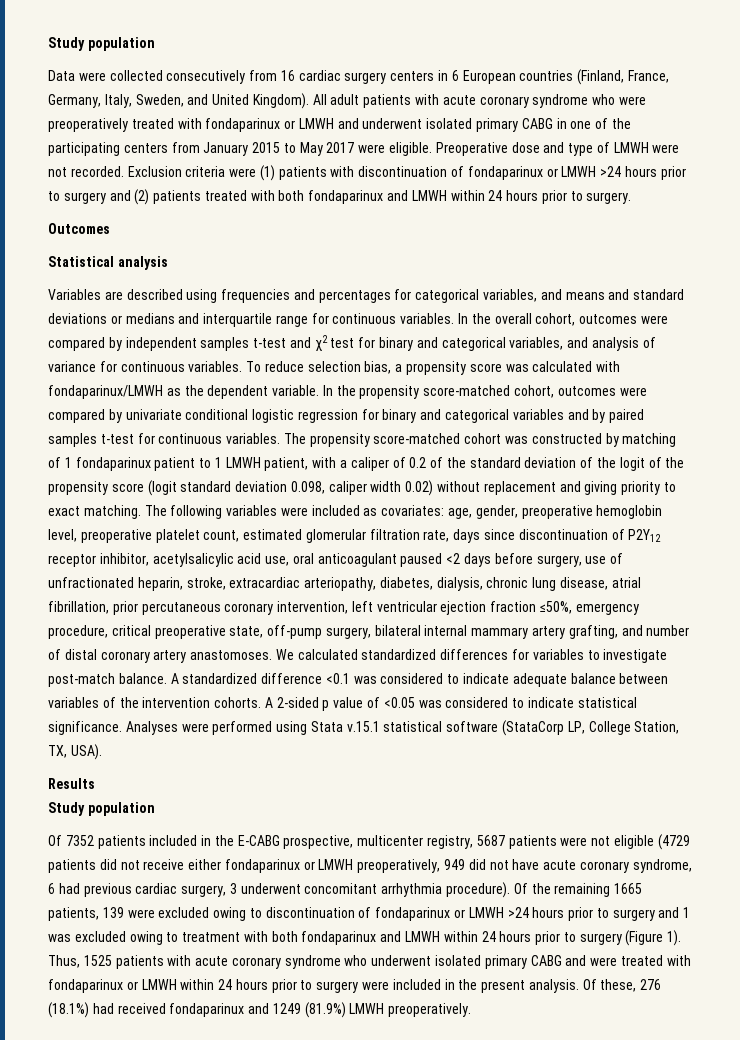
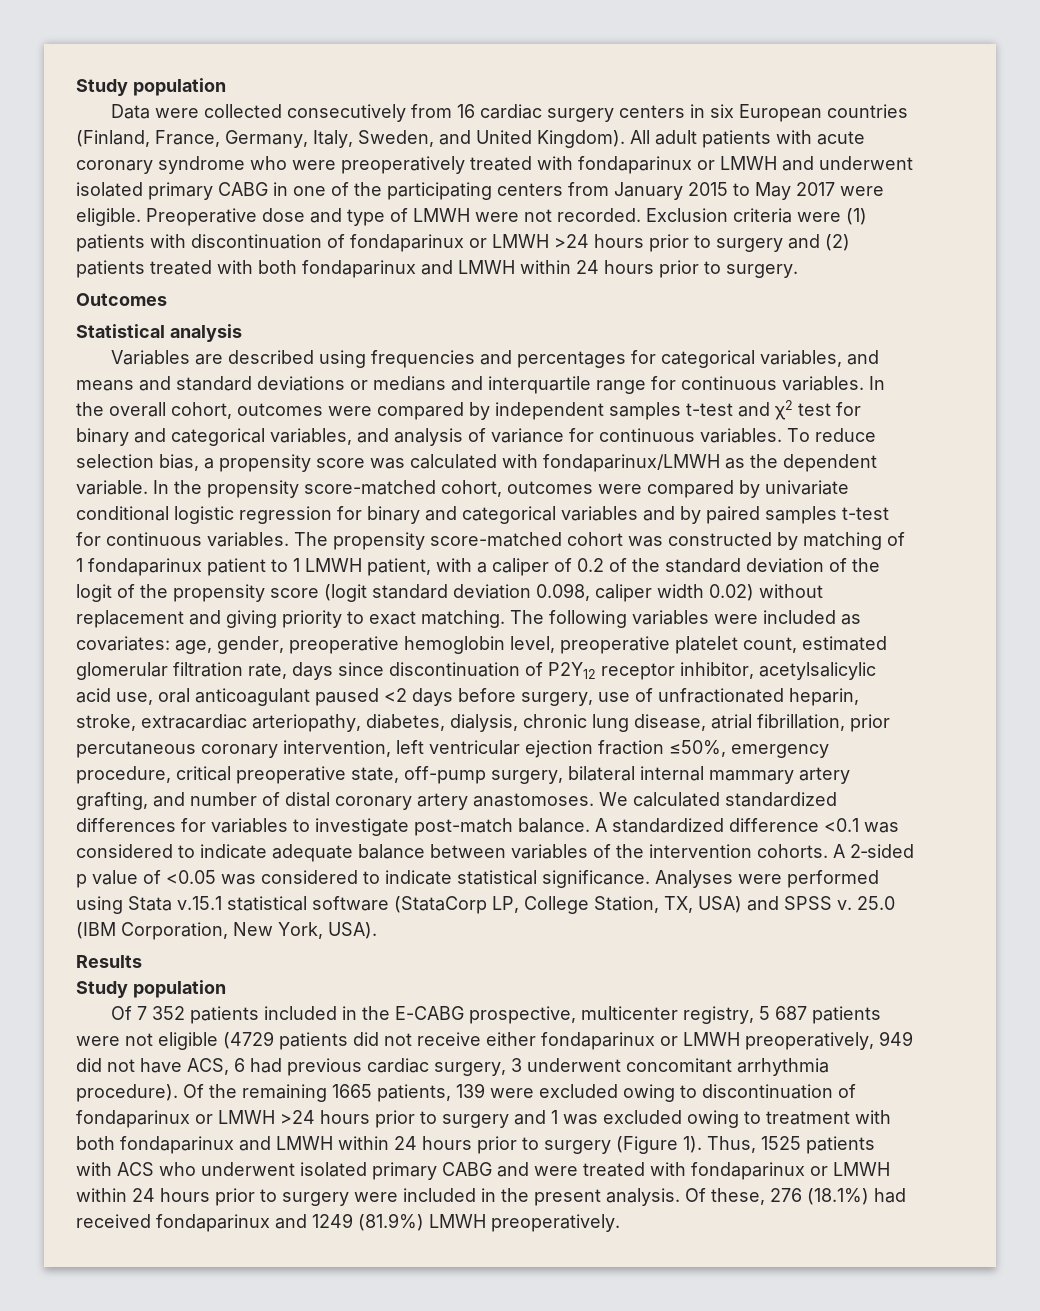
[451,70,459,81] 6 -> [710,104,735,118] six
(67, 751) none -> [698,896,895,913] [76,922,323,940] USA) and SPSS v. 25.0 (IBM Corporation, New York,
[65,835,94,846] 7352 -> [137,1006,186,1020] 7 352
[476,835,505,846] 5687 -> [759,1006,808,1020] 5 687
[543,859,692,873] acute coronary syndrome, -> [187,1058,229,1075] ACS,
[195,955,341,969] acute coronary syndrome -> [117,1162,154,1176] ACS

